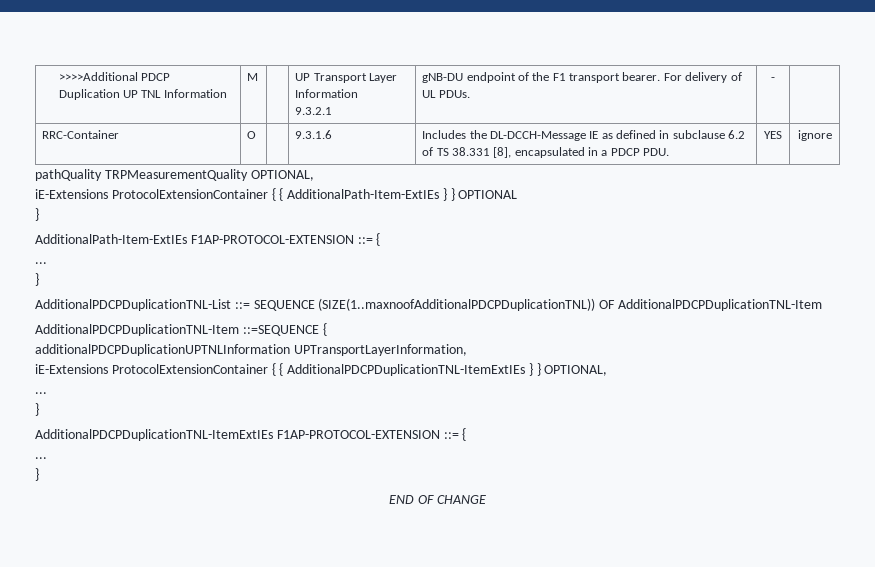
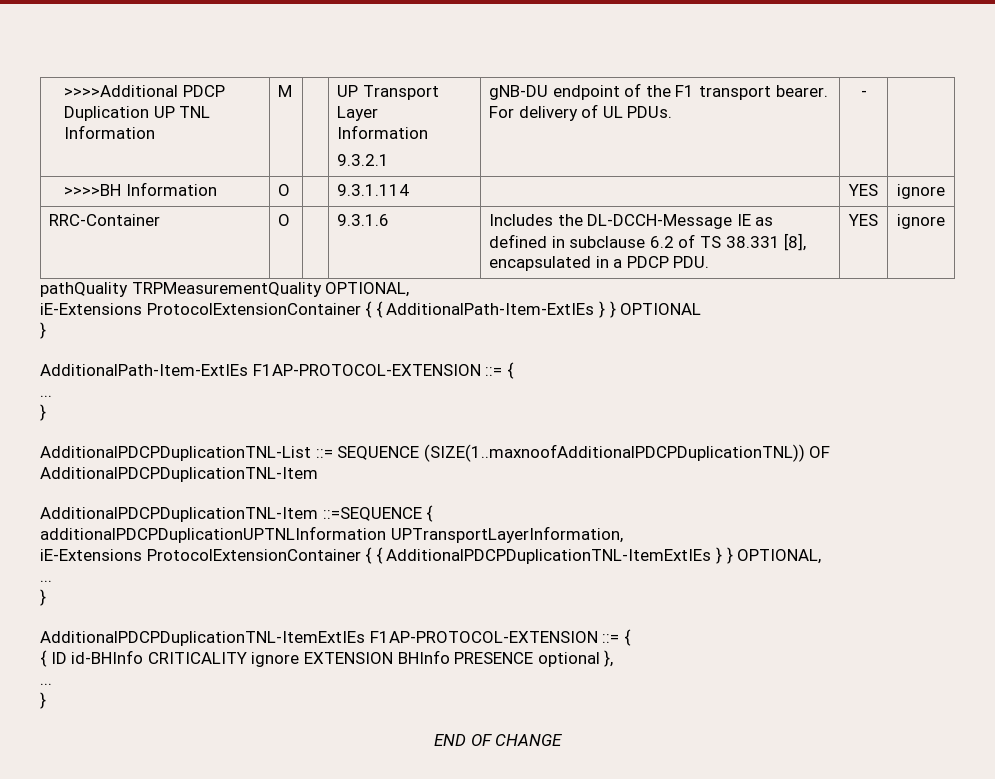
(775, 79) none -> [64,182,217,196] [277,184,290,196] [336,184,409,196] [848,184,878,196] [897,184,945,199] // >>>>BH Information | O | | 9.3.1.114 | | YES | ignore
(467, 434) none -> [40,650,614,667] // { ID id-BHInfo CRITICALITY ignore EXTENSION BHInfo PRESENCE optional },

